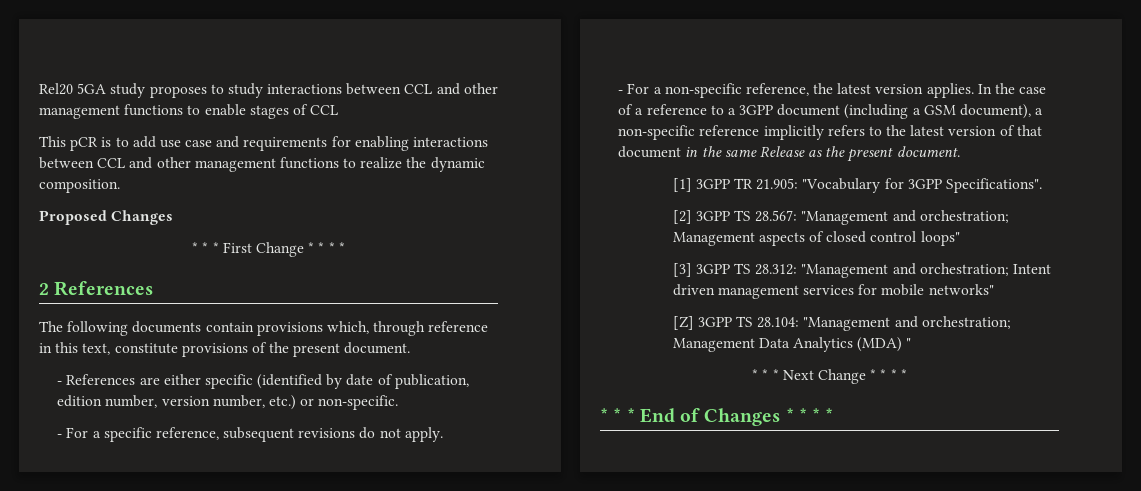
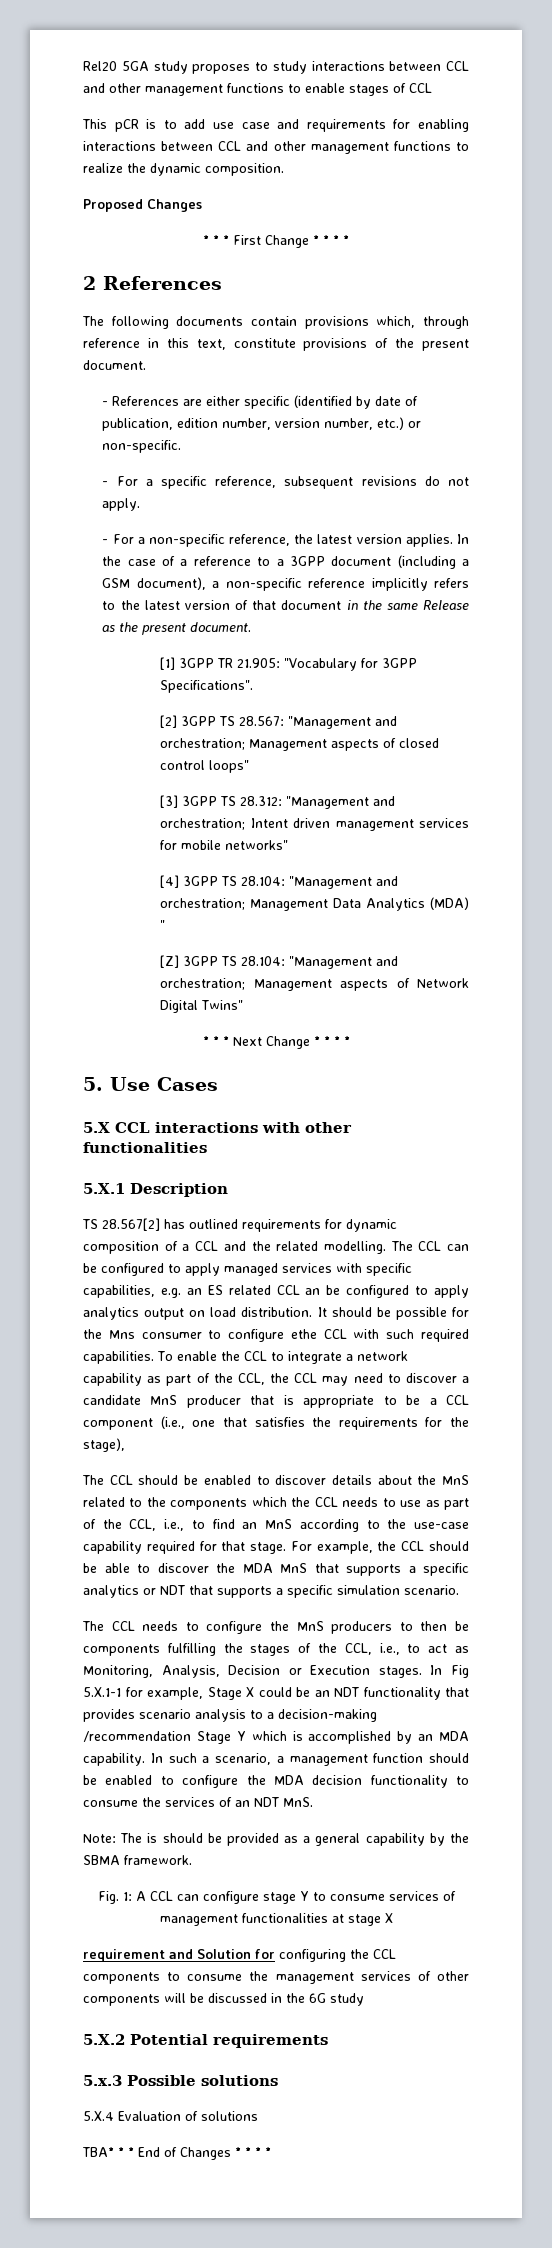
[672,316,694,330] [Z] -> [160,875,180,888] [4]
(912, 343) none -> [160,955,399,969] [160,978,469,991] [160,1000,244,1013] // [Z] 3GPP TS 28.104: "Management and orchestration; Management aspects of Network Digital Twins"
[600,408,608,422] * -> [83,1077,218,1091] [83,1122,352,1133] [83,1142,207,1153] [83,1183,228,1197] [82,1218,397,1232] [83,1241,469,1254] [83,1263,412,1276] [83,1285,469,1298] [83,1307,469,1320] [83,1329,469,1342] [83,1351,408,1364] [83,1373,470,1386] [83,1395,470,1408] [83,1416,469,1430] [83,1438,125,1452] [82,1475,469,1485] [83,1497,469,1510] [83,1519,469,1532] [83,1541,469,1554] [83,1563,469,1576] [83,1585,459,1598] [82,1621,469,1634] [83,1643,470,1656] [83,1665,469,1678] [83,1687,469,1700] [83,1709,377,1722] [83,1731,469,1744] [83,1753,469,1766] [83,1775,469,1788] [83,1797,313,1807] [83,1833,470,1846] [83,1855,192,1865] [97,1891,456,1904] [159,1913,393,1926] [83,1949,396,1962] [83,1971,470,1984] [83,1993,364,2006] [83,2034,328,2048] [83,2075,278,2086] [83,2111,258,2121] [82,2147,114,2157] 5. Use Cases // 5.X CCL interactions with other functionalities // 5.X.1 Description // TS 28.567[2] has outlined requirements for dynamic composition of a CCL and the related modelling. The CCL can be configured to apply managed services with specific capabilities, e.g. an ES related CCL an be configured to apply analytics output on load distribution. It should be possible for the Mns consumer to configure ethe CCL with such required capabilities. To enable the CCL to integrate a network capability as part of the CCL, the CCL may need to discover a candidate MnS producer that is appropriate to be a CCL component (i.e., one that satisfies the requirements for the stage), // The CCL should be enabled to discover details about the MnS related to the components which the CCL needs to use as part of the CCL, i.e., to find an MnS according to the use-case capability required for that stage. For example, the CCL should be able to discover the MDA MnS that supports a specific analytics or NDT that supports a specific simulation scenario. // The CCL needs to configure the MnS producers to then be components fulfilling the stages of the CCL, i.e., to act as Monitoring, Analysis, Decision or Execution stages. In Fig 5.X.1-1 for example, Stage X could be an NDT functionality that provides scenario analysis to a decision-making /recommendation Stage Y which is accomplished by an MDA capability. In such a scenario, a management function should be enabled to configure the MDA decision functionality to consume the services of an NDT MnS. // Note: The is should be provided as a general capability by the SBMA framework. // Fig. 1: A CCL can configure stage Y to consume services of management functionalities at stage X // requirement and Solution for configuring the CCL components to consume the management services of other components will be discussed in the 6G study // 5.X.2 Potential requirements // 5.x.3 Possible solutions // 5.X.4 Evaluation of solutions // TBA*

